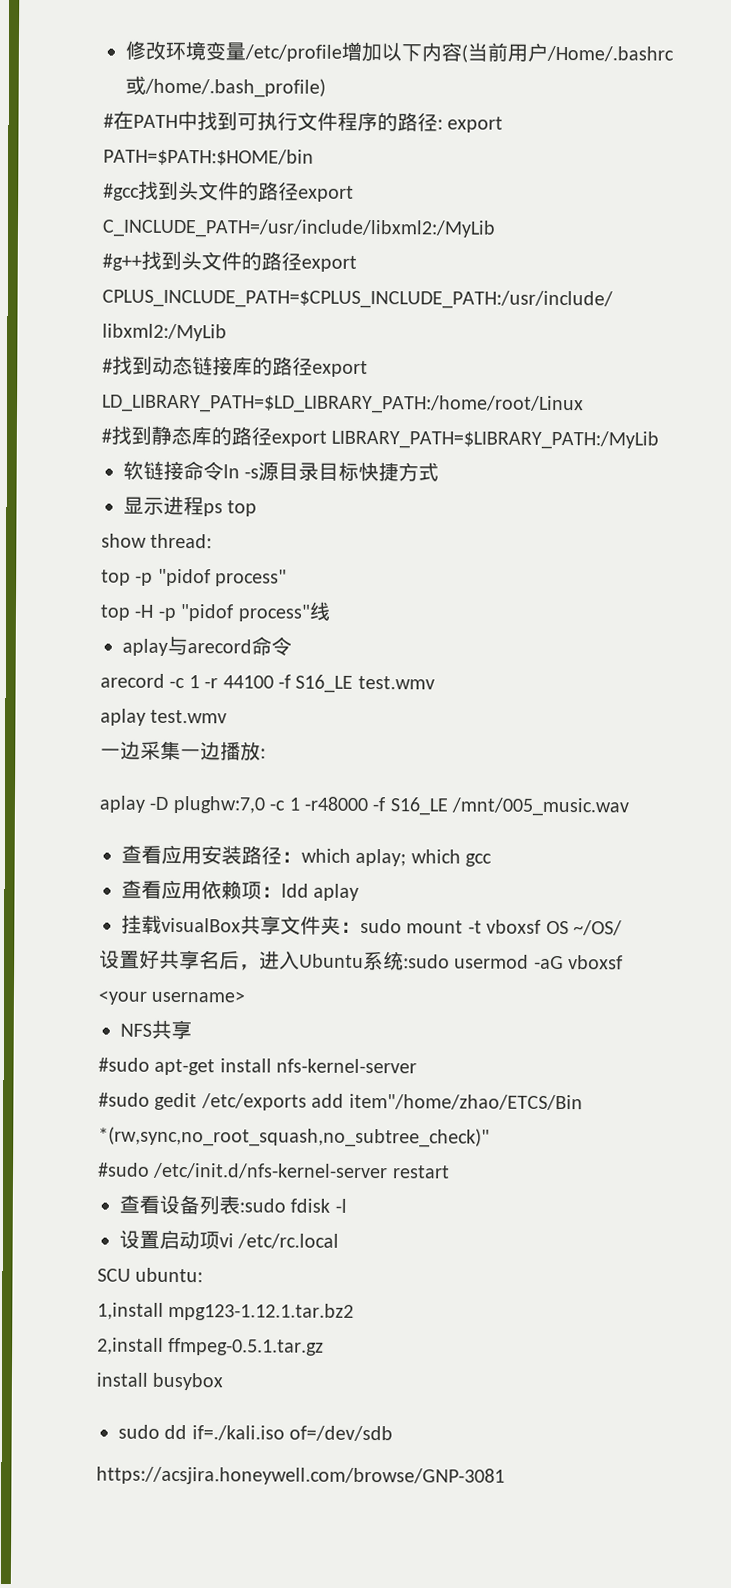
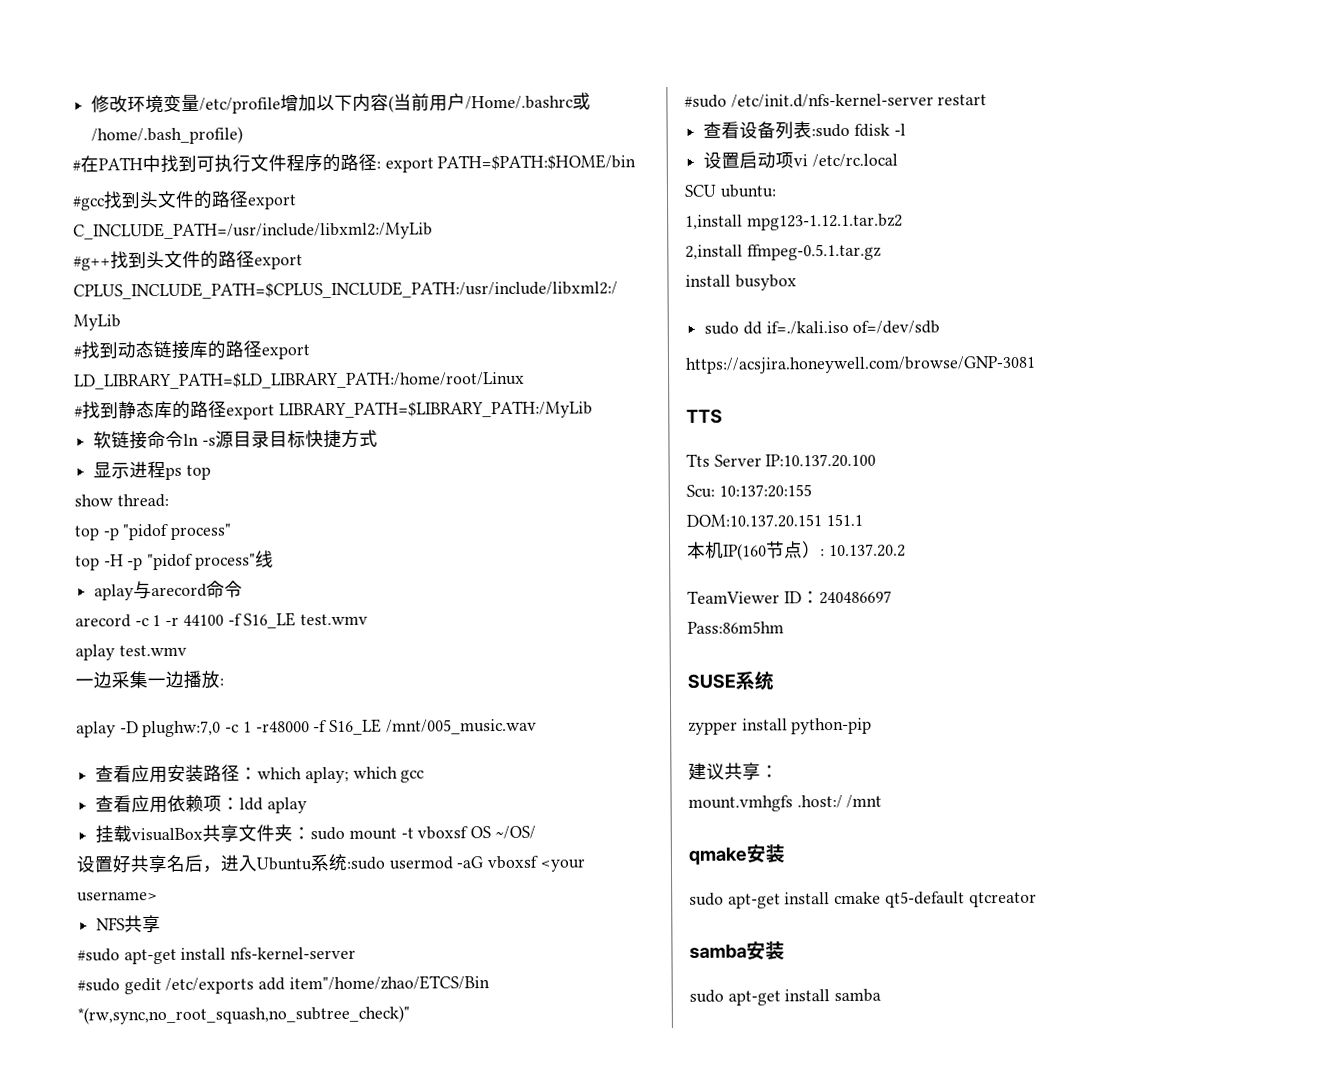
(505, 1476) none -> [686,408,723,424] [686,453,877,468] [686,484,812,498] [686,513,863,528] [687,541,906,561] [687,590,892,605] [687,621,784,634] [687,670,774,691] [688,717,873,735] [688,762,779,781] [688,794,883,812] [688,844,785,865] [689,891,1037,909] [689,941,785,960] [689,988,882,1006] // TTS // Tts Server IP:10.137.20.100 // Scu: 10:137:20:155 // DOM:10.137.20.151 151.1 // 本机IP(160节点）: 10.137.20.2 // TeamViewer ID：240486697 // Pass:86m5hm // SUSE系统 // zypper install python-pip // 建议共享： // mount.vmhgfs .host:/ /mnt // qmake安装 // sudo apt-get install cmake qt5-default qtcreator // samba安装 // sudo apt-get install samba

